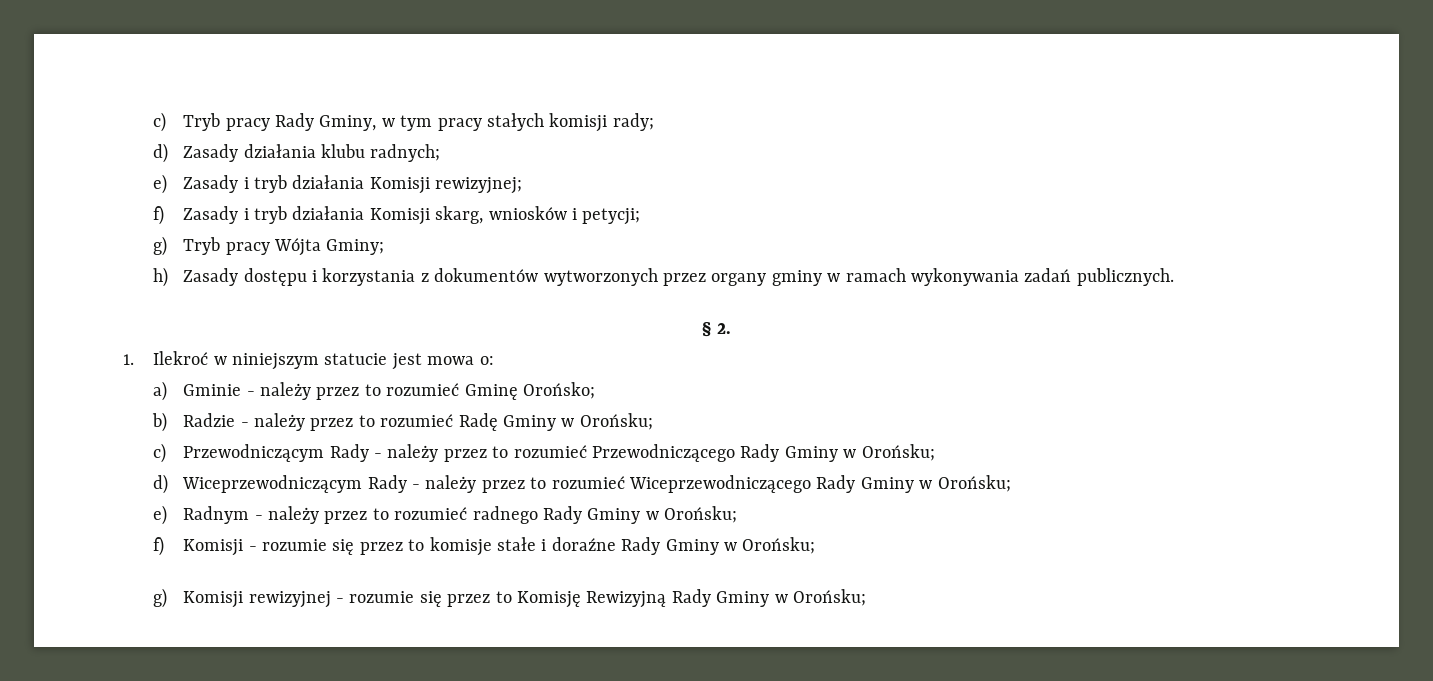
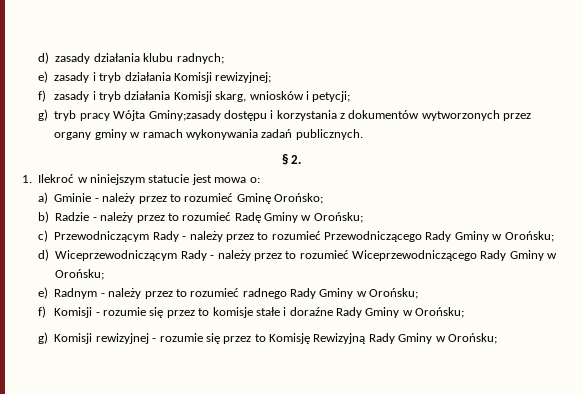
[153,112,654,132] [153,143,239,163] c) Tryb pracy Rady Gminy, w tym pracy stałych komisji rady; // d) Zasady -> [38,52,91,64] d) zasady
[183,175,239,193] Zasady -> [54,72,90,83] zasady
[183,206,239,224] Zasady -> [54,91,90,102] zasady
[183,237,221,255] Tryb -> [54,110,77,121] tryb
[326,239,385,255] [153,267,239,287] Gminy; // h) Zasady -> [148,110,221,121] Gminy;zasady

